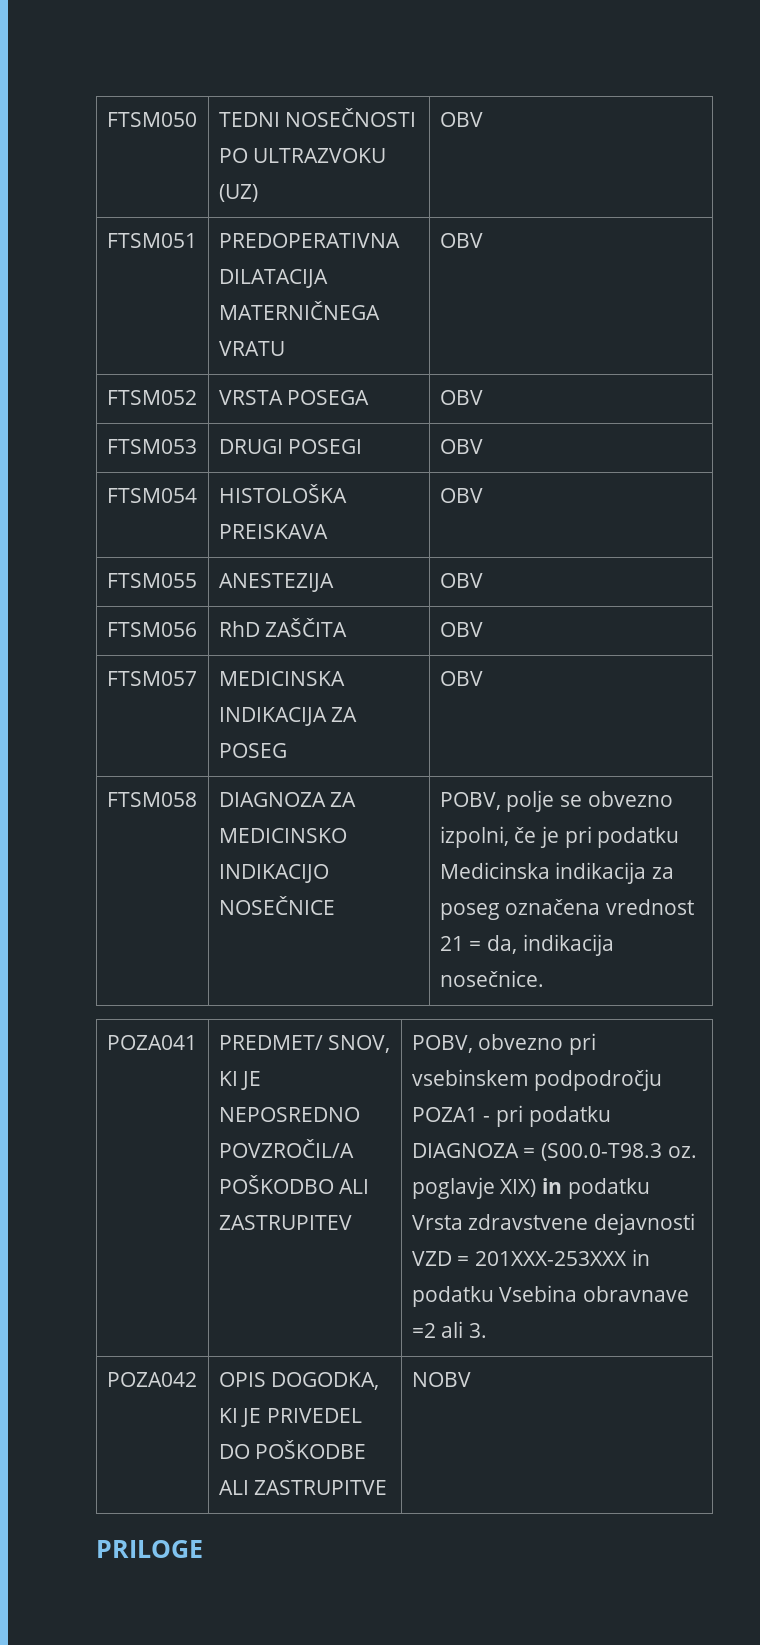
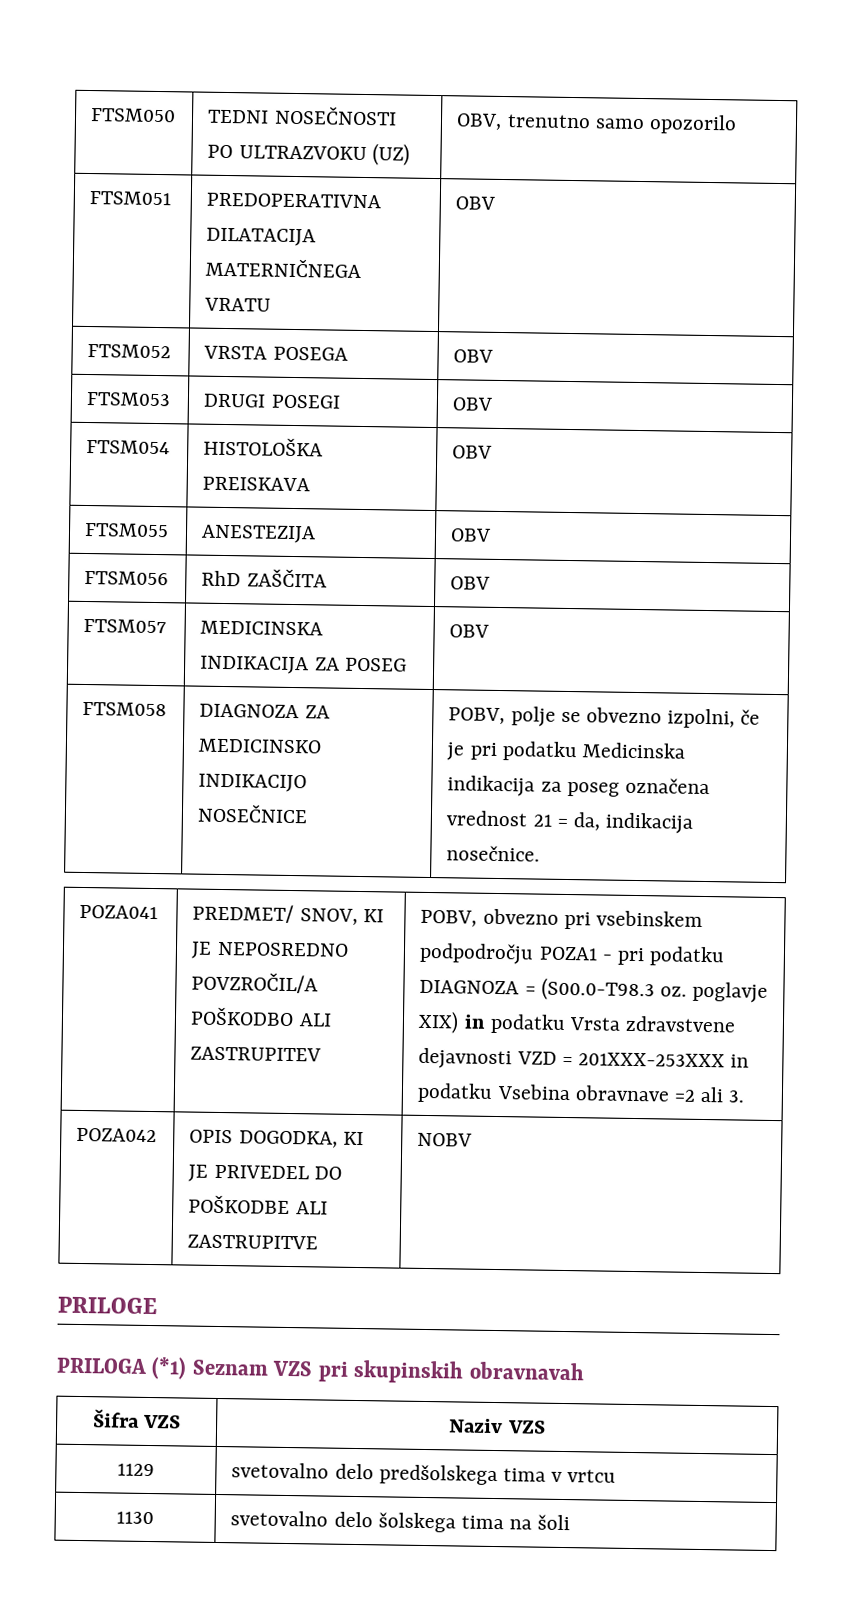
[439,112,483,127] OBV -> [456,113,737,135] OBV, trenutno samo opozorilo
(203, 1549) none -> [56,1357,585,1384] [92,1409,182,1429] [449,1418,546,1434] [117,1463,155,1477] [231,1462,617,1486] [116,1511,154,1525] [230,1510,571,1533] // PRILOGA (*1) Seznam VZS pri skupinskih obravnavah // Šifra VZS | Naziv VZS // 1129 | svetovalno delo predšolskega tima v vrtcu // 1130 | svetovalno delo šolskega tima na šoli

